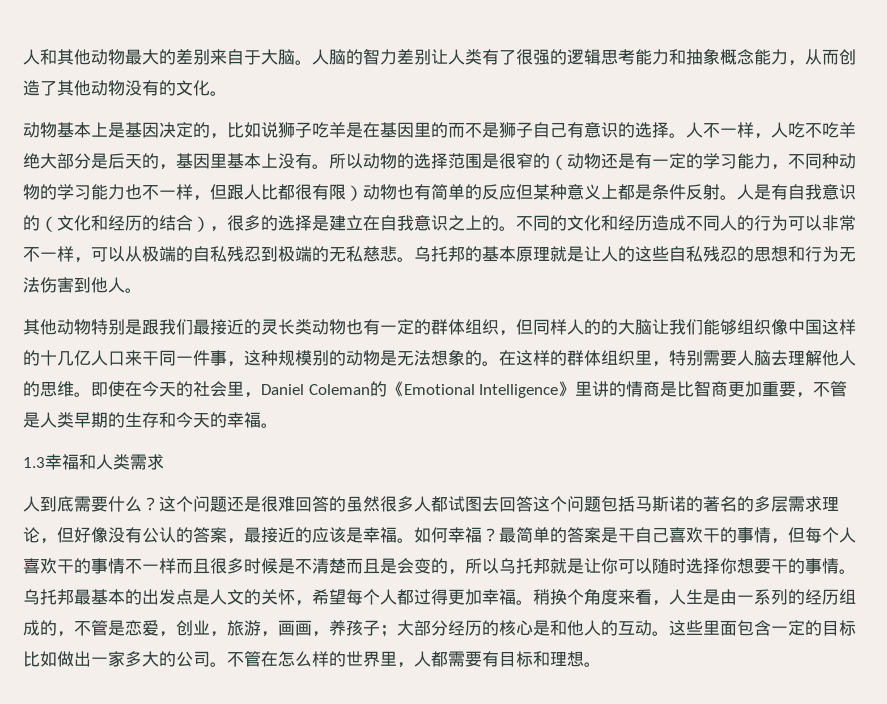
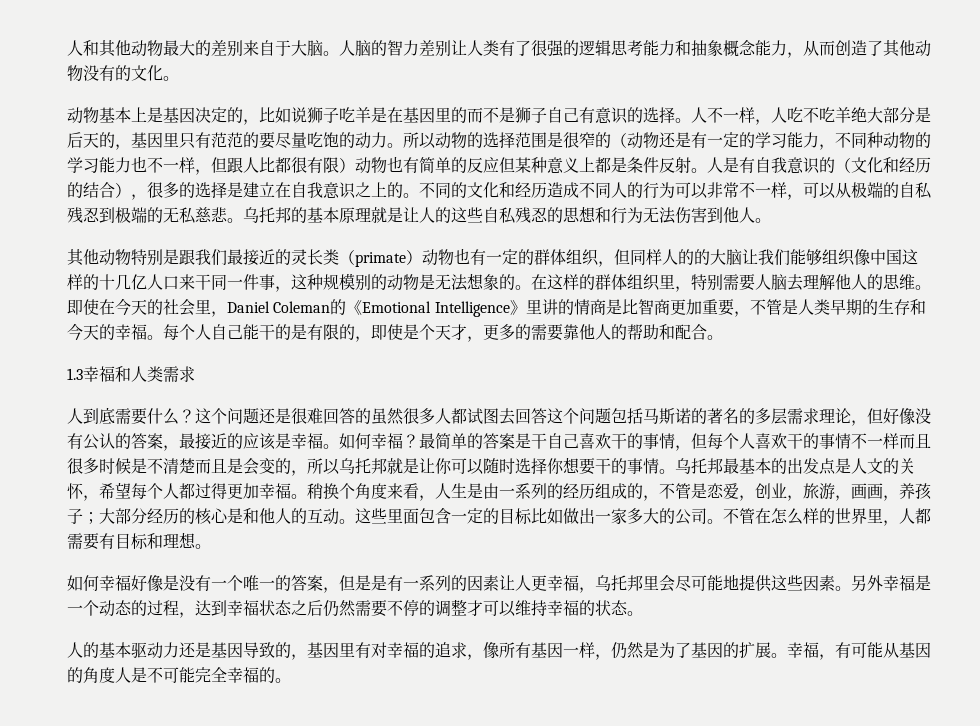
[227,153,312,169] 基本上没有 -> [179,132,387,149] 只有范范的要尽量吃饱的动力
(312, 327) none -> [339,250,422,267] （primate）
(278, 425) none -> [163,324,723,342] 每个人自己能干的是有限的，即使是个天才，更多的需要靠他人的帮助和配合。
(601, 664) none -> [67,574,931,593] [67,599,643,618] [67,642,931,660] [67,667,291,683] // 如何幸福好像是没有一个唯一的答案，但是是有一系列的因素让人更幸福，乌托邦里会尽可能地提供这些因素。另外幸福是一个动态的过程，达到幸福状态之后仍然需要不停的调整才可以维持幸福的状态。 // 人的基本驱动力还是基因导致的，基因里有对幸福的追求，像所有基因一样，仍然是为了基因的扩展。幸福，有可能从基因的角度人是不可能完全幸福的。

